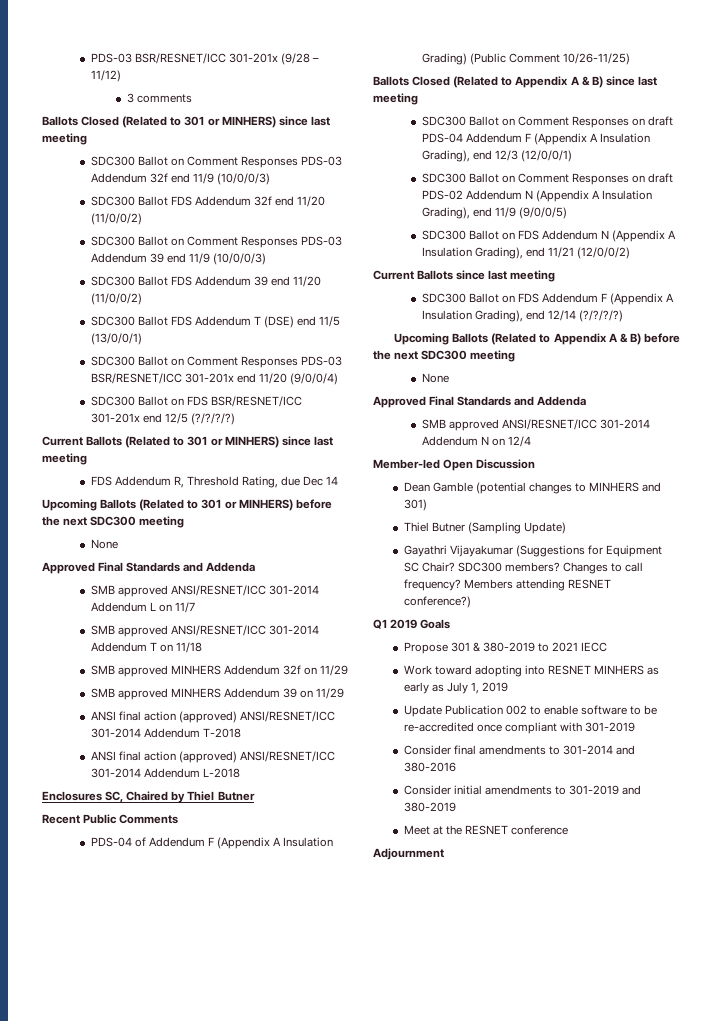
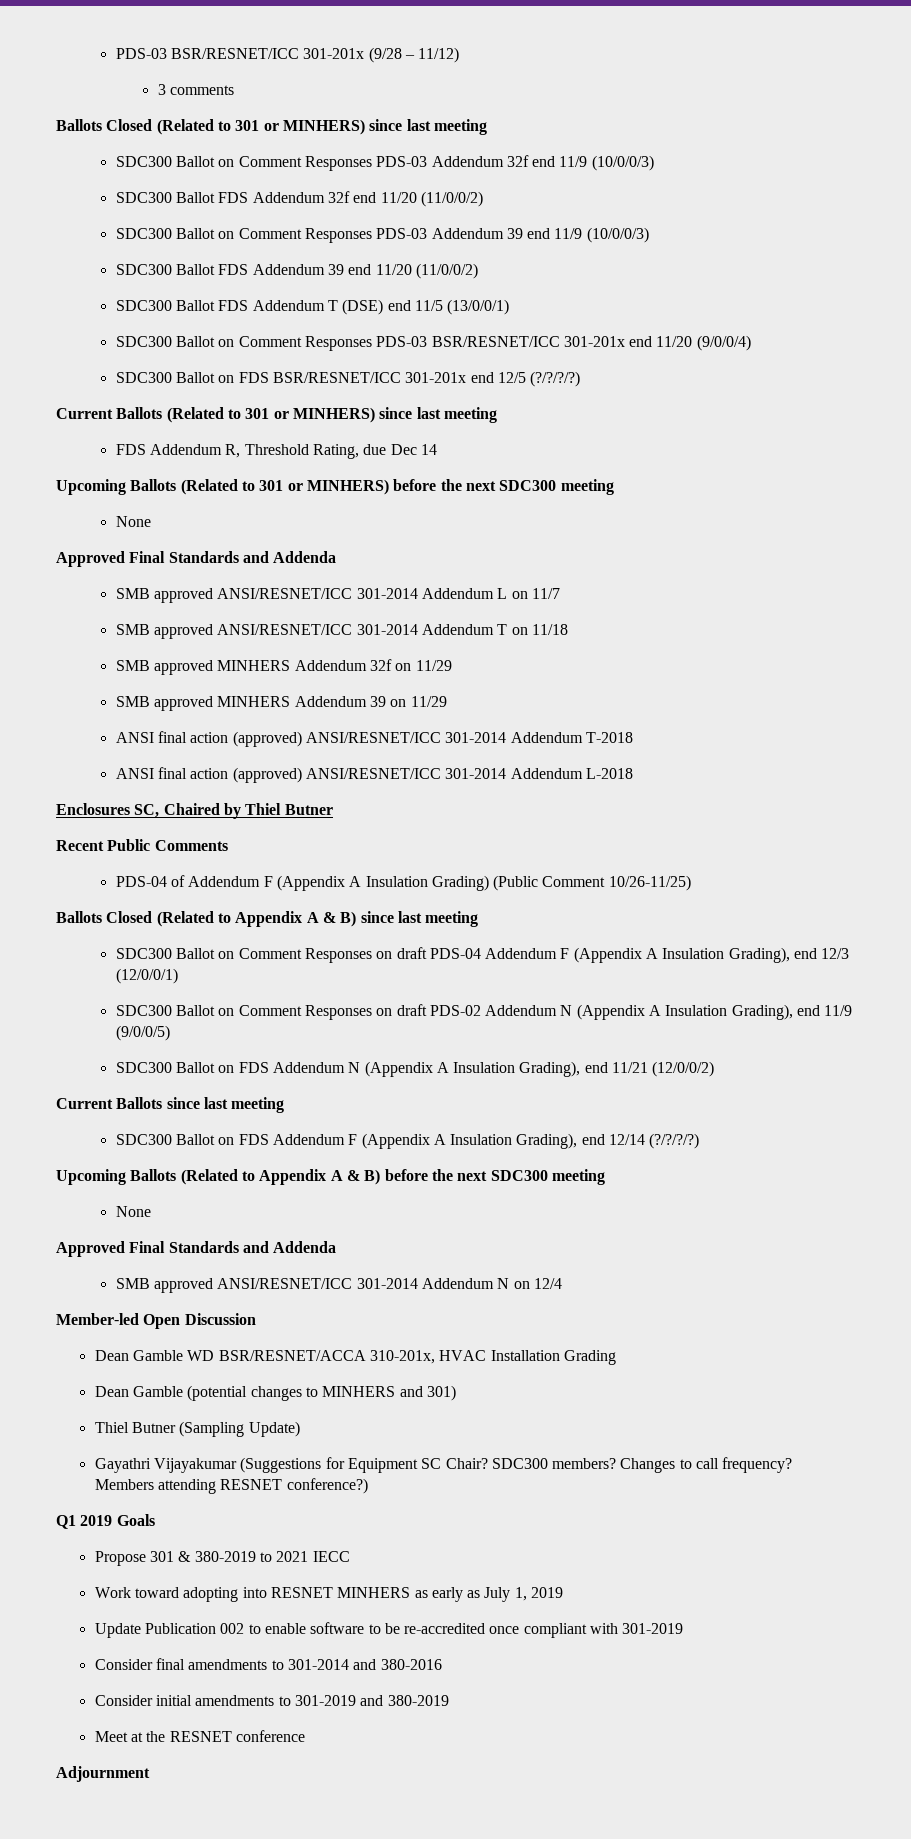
(536, 464) none -> [94,1350,616,1365] // Dean Gamble WD BSR/RESNET/ACCA 310-201x, HVAC Installation Grading

